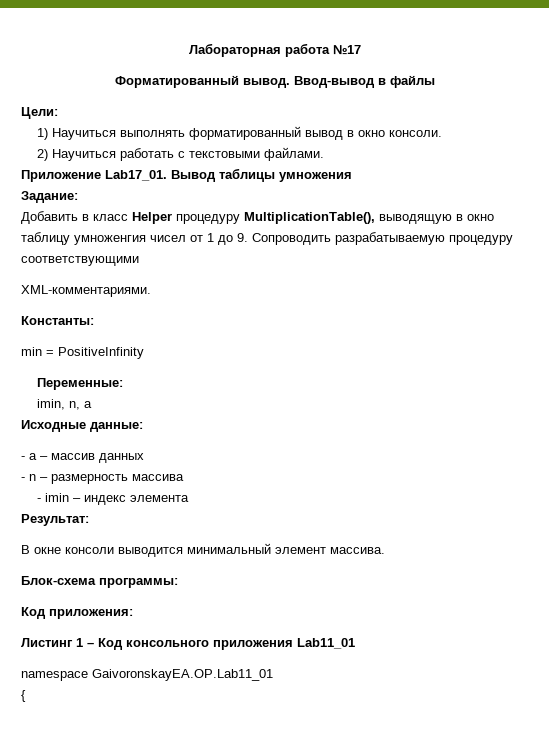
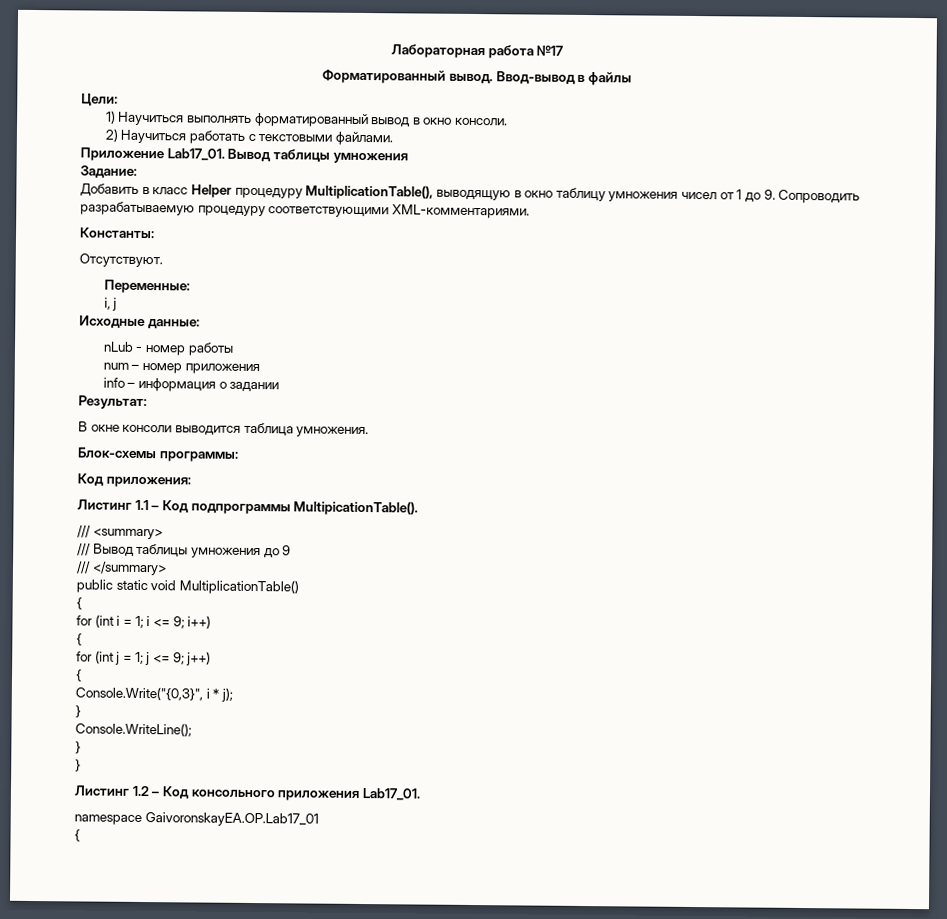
[74,235,146,245] умноженгия -> [608,191,679,202] умножения
(139, 261) // -> (390, 212) none
[21,347,144,359] [37,378,124,390] [37,399,93,410] [21,420,143,432] [21,453,144,463] [21,474,184,484] [37,493,190,505] min = PositiveInfinity // Переменные: // imin, n, a // Исходные данные: // - a – массив данных // - n – размерность массива // - imin – индекс элемента -> [79,253,163,268] [103,279,190,294] [103,297,118,311] [79,315,200,330] [102,341,234,356] [102,362,260,375] [102,377,280,393] Отсутствуют. // Переменные: // i, j // Исходные данные: // nLub - номер работы // num – номер приложения // info – информация о задании
[187,543,385,554] [21,576,96,585] минимальный элемент массива. // Блок-схема -> [243,422,370,438] [78,447,157,459] таблица умножения. // Блок-схемы
[76,638,83,647] 1 -> [134,499,419,516] [77,525,163,540] [77,543,292,559] [76,561,167,576] [76,579,299,595] [76,597,82,610] [76,614,212,629] [76,633,82,646] [76,650,212,666] [75,669,82,682] [75,686,233,702] [75,705,81,718] [75,722,192,737] [75,741,81,754] [75,759,81,772] [74,785,150,797] 1.1 – Код подпрограммы MultipicationTable(). // /// <summary> // /// Вывод таблицы умножения до 9 // /// </summary> // public static void MultiplicationTable() // { // for (int i = 1; i <= 9; i++) // { // for (int j = 1; j <= 9; j++) // { // Console.Write("{0,3}", i * j); // } // Console.WriteLine(); // } // } // Листинг 1.2
[297,638,355,649] Lab11_01 -> [361,788,421,801] Lab17_01.
[92,669,273,681] GaivoronskayEA.OP.Lab11_01 -> [144,812,319,827] GaivoronskayEA.OP.Lab17_01

